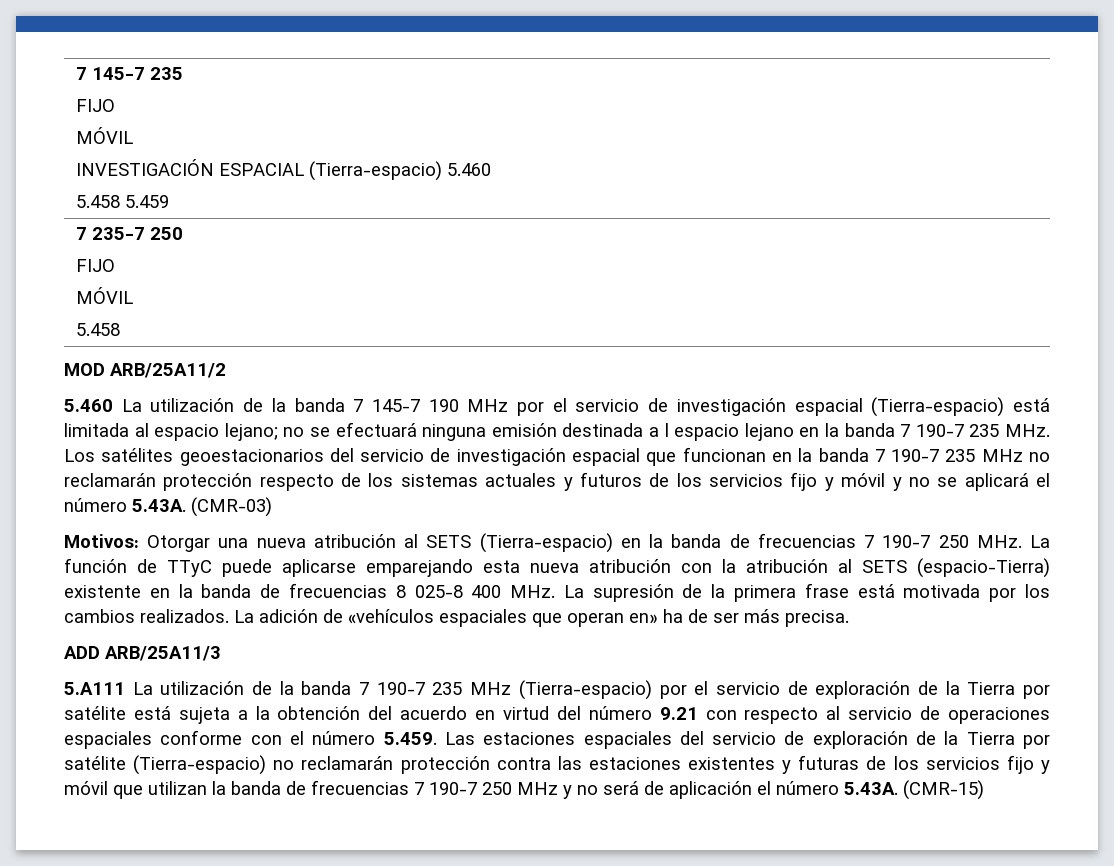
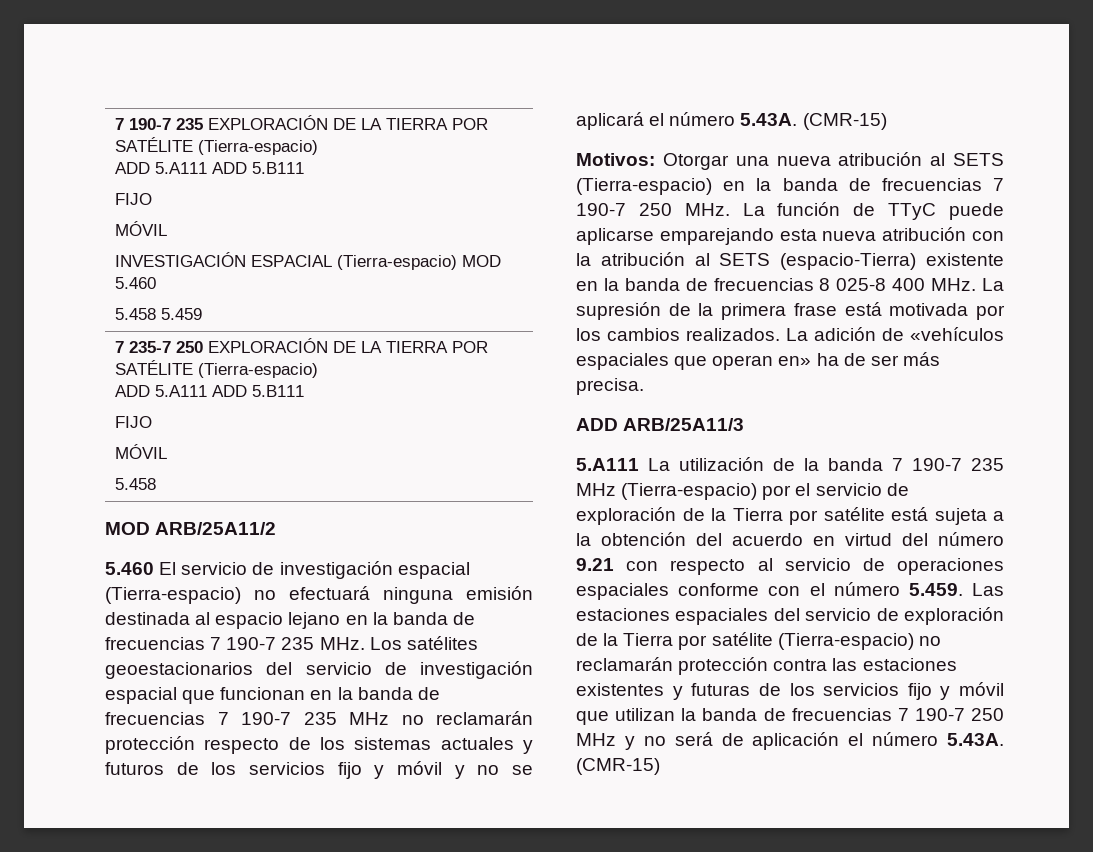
[75,67,183,80] 7 145-7 235 -> [114,115,488,130] [114,137,318,155] [114,162,304,174] 7 190-7 235 EXPLORACIÓN DE LA TIERRA POR SATÉLITE (Tierra-espacio) // ADD 5.A111 ADD 5.B111
(442, 171) none -> [461,255,501,267] MOD
(183, 233) none -> [207,338,488,353] [114,360,318,378] [114,385,304,397] EXPLORACIÓN DE LA TIERRA POR SATÉLITE (Tierra-espacio) // ADD 5.A111 ADD 5.B111
[121,398,567,416] La utilización de la banda 7 145-7 190 MHz por el -> [159,562,177,575] El
[1013,398,1050,412] [64,423,330,441] está limitada al espacio lejano; no se -> [254,590,276,600] no
[649,423,669,437] a l -> [195,612,211,625] al
(895, 430) none -> [452,612,475,625] [105,637,205,650] de frecuencias
(869, 455) none -> [417,687,440,700] [105,712,205,725] de frecuencias
[191,497,272,517] (CMR-03) -> [802,113,887,130] (CMR-15)

